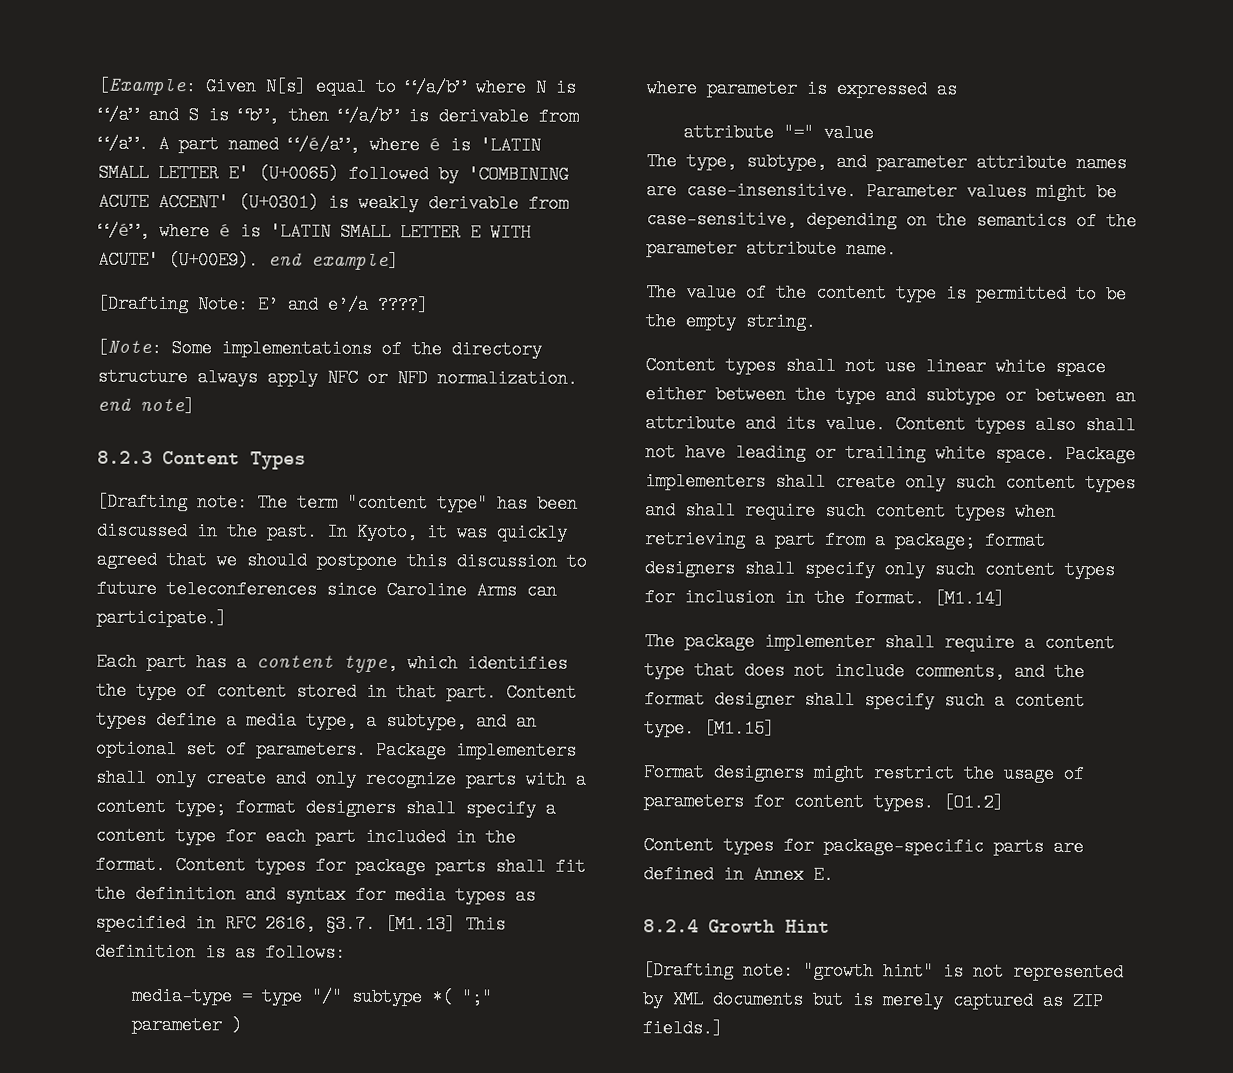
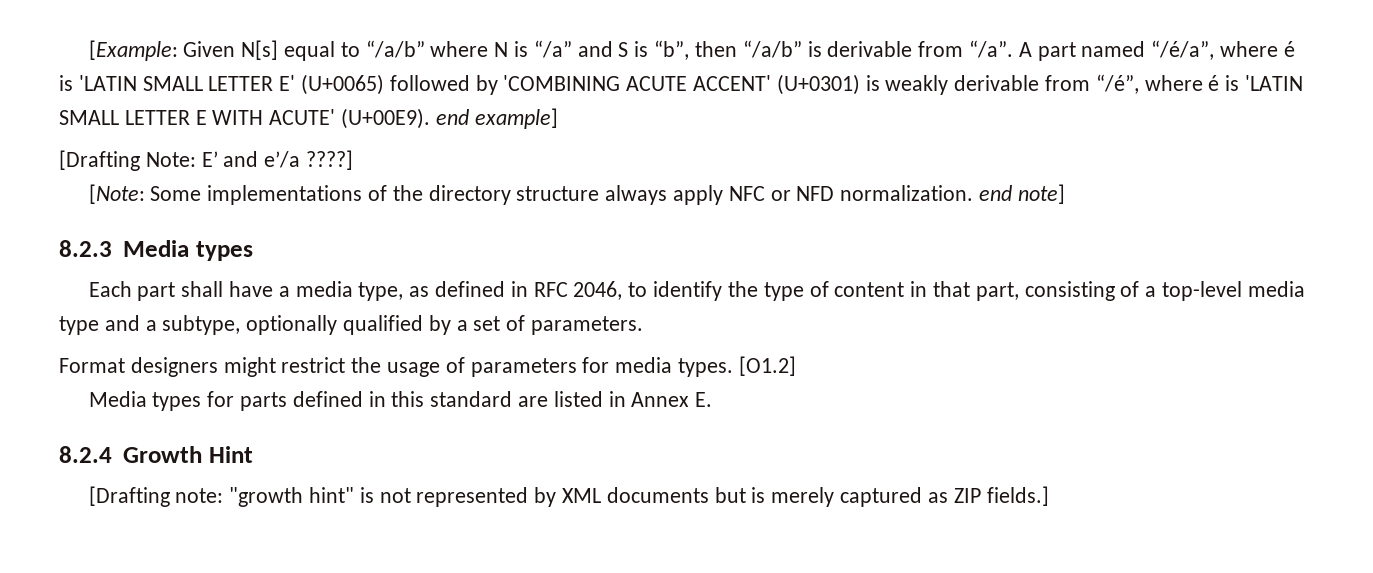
[161,451,306,470] [97,492,578,513] [96,521,568,542] [96,550,587,571] [96,579,557,600] [96,608,227,628] [96,652,568,674] Content Types // [Drafting note: The term "content type" has been discussed in the past. In Kyoto, it was quickly agreed that we should postpone this discussion to future teleconferences since Caroline Arms can participate.] // Each part has a content type, which identifies -> [122,240,253,261] [88,281,723,301] Media types // Each part shall have a media type, as defined in RFC 2046, to identify
[296,682,357,701] stored -> (905, 289) none
[446,683,577,702] [96,710,537,731] [96,739,577,760] [95,768,586,789] [95,797,556,818] [95,826,516,847] [95,855,586,876] [95,884,536,905] [95,913,506,934] [95,942,346,962] [130,986,493,1007] [130,1015,242,1035] [646,79,957,99] [682,123,874,143] [646,152,1127,173] [646,181,1117,202] [646,210,1137,231] [646,239,897,259] [646,283,1127,304] [645,312,816,331] [645,356,1106,377] [645,385,1136,406] [645,414,1136,435] [645,443,1136,464] [645,472,1136,493] [645,501,1056,521] [644,530,1046,550] [644,559,1115,580] [644,588,1005,608] [644,632,1115,653] [644,661,1085,682] [644,690,1085,711] [644,719,775,738] part. Content types define a media type, a subtype, and an optional set of parameters. Package implementers shall only create and only recognize parts with a content type; format designers shall specify a content type for each part included in the format. Content types for package parts shall fit the definition and syntax for media types as specified in RFC 2616, §3.7. [M1.13] This definition is as follows: // media-type = type "/" subtype *( ";" parameter ) // where parameter is expressed as // attribute "=" value // The type, subtype, and parameter attribute names are case-insensitive. Parameter values might be case-sensitive, depending on the semantics of the parameter attribute name. // The value of the content type is permitted to be the empty string. // Content types shall not use linear white space either between the type and subtype or between an attribute and its value. Content types also shall not have leading or trailing white space. Package implementers shall create only such content types and shall require such content types when retrieving a part from a package; format designers shall specify only such content types for inclusion in the format. [M1.14] // The package implementer shall require a content type that does not include comments, and the format designer shall specify such a content type. [M1.15] -> [975,281,1305,301] [59,315,644,335] part, consisting of a top-level media type and a subtype, optionally qualified by a set of parameters.
[793,792,864,812] content -> [615,357,673,373] media
[643,836,1084,857] [643,865,714,884] Content types for package-specific parts are defined -> [88,391,603,411] Media types for parts defined in this standard are listed

